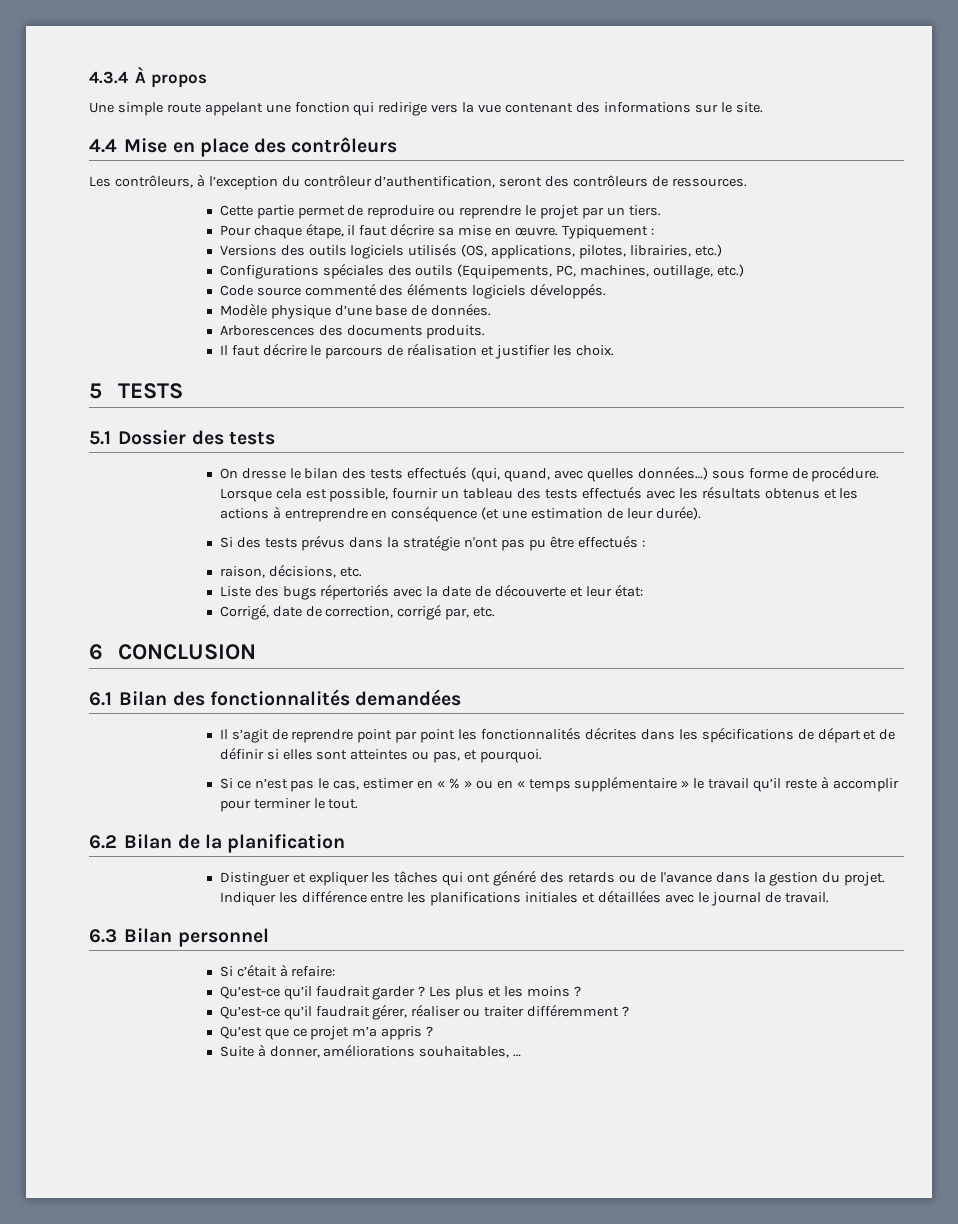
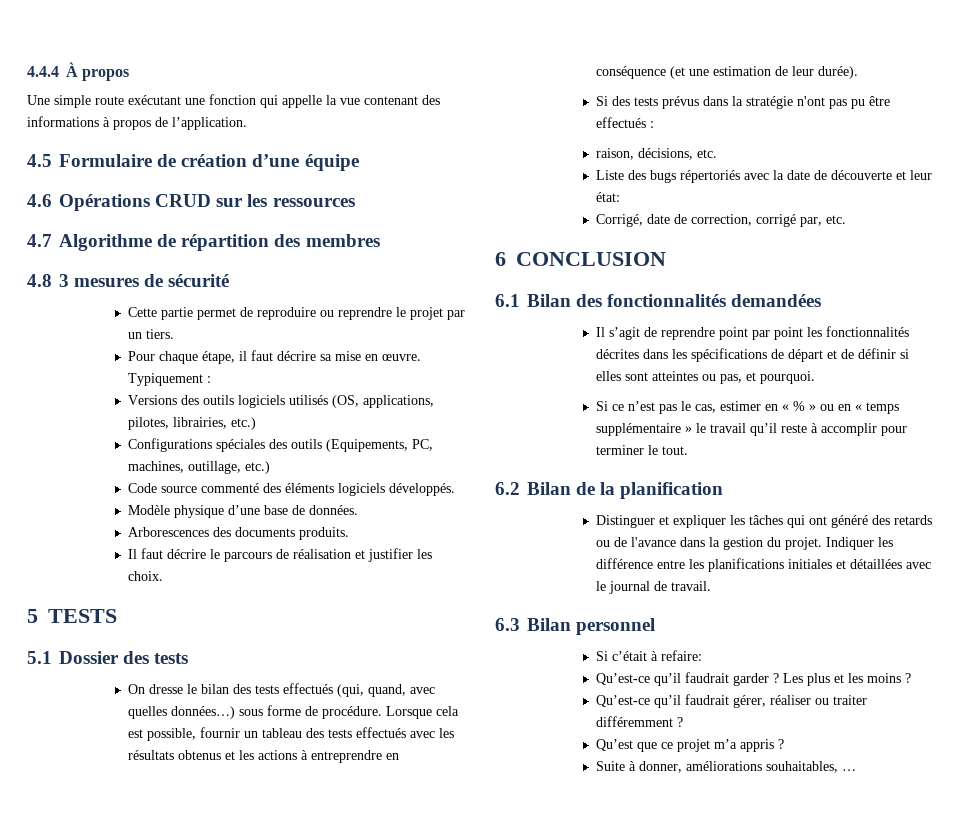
[89,71,128,84] 4.3.4 -> [27,66,59,77] 4.4.4
[204,102,263,116] appelant -> [128,95,181,105] exécutant
[378,102,459,116] redirige vers -> [282,95,322,108] appelle
[694,102,763,113] [89,137,398,157] [89,174,748,190] sur le site. // 4.4 Mise en place des contrôleurs // Les contrôleurs, à l’exception du contrôleur d’authentification, seront des contrôleurs de ressources. -> [103,117,247,130] [27,154,359,171] [27,194,355,211] [27,234,380,251] [27,274,230,287] à propos de l’application. // 4.5 Formulaire de création d’une équipe // 4.6 Opérations CRUD sur les ressources // 4.7 Algorithme de répartition des membres // 4.8 3 mesures de sécurité

